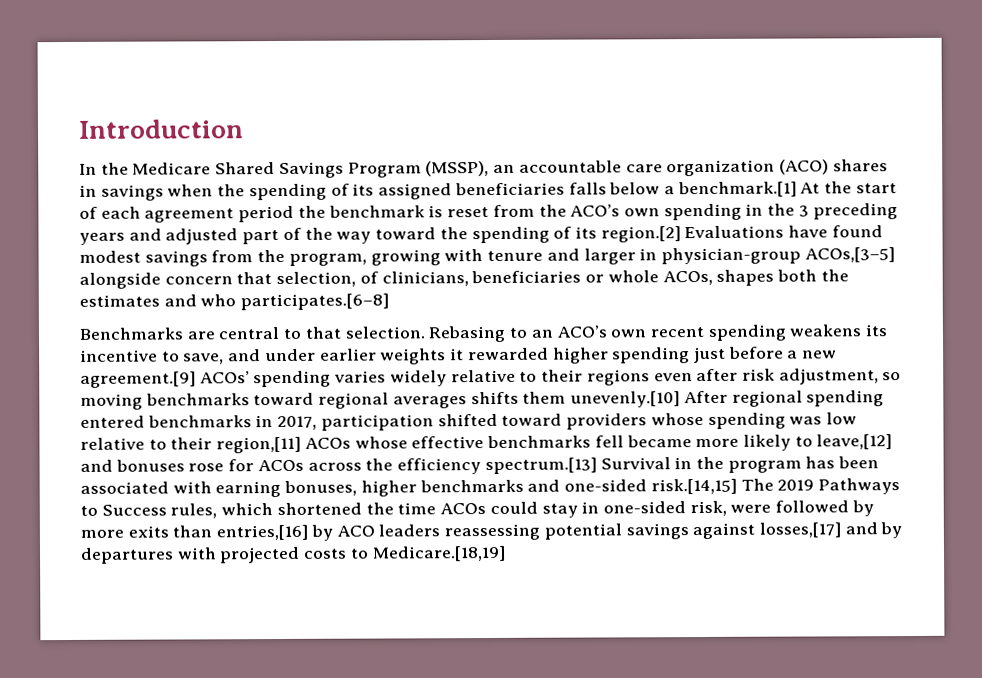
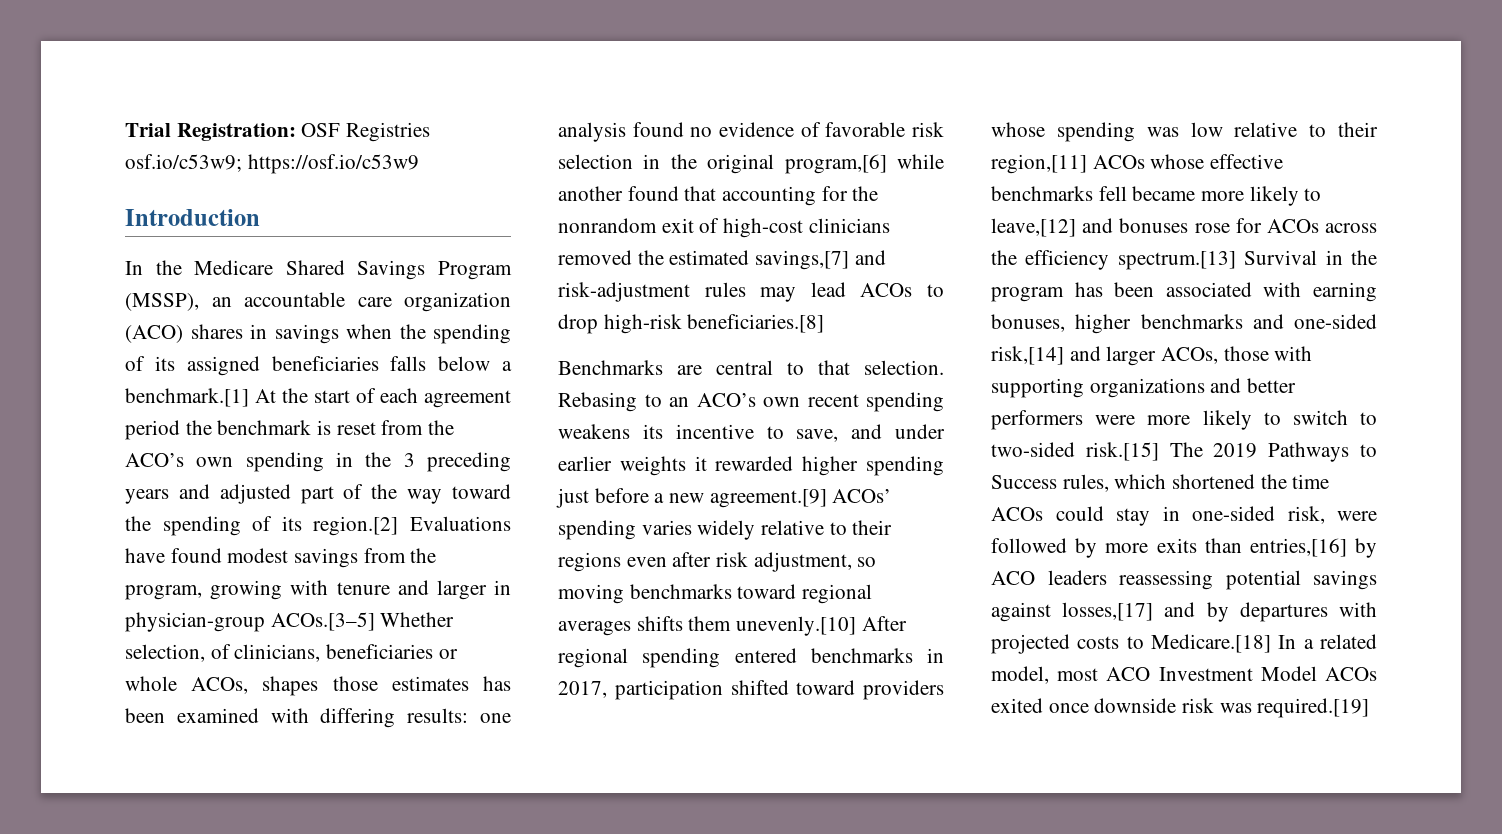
(78, 129) none -> [125,122,431,142] [125,154,419,174] Trial Registration: OSF Registries osf.io/c53w9; https://osf.io/c53w9 //
[804,247,895,263] [79,272,273,289] ACOs,[3–5] alongside concern that -> [270,612,455,631] ACOs.[3–5] Whether
[776,269,849,282] [79,293,390,311] both the estimates and who participates.[6–8] -> [332,676,511,691] [125,708,511,728] [558,122,944,142] [558,154,944,174] [558,186,879,206] [558,218,890,238] [558,250,886,270] [558,282,944,302] [558,314,825,334] those estimates has been examined with differing results: one analysis found no evidence of favorable risk selection in the original program,[6] while another found that accounting for the nonrandom exit of high-cost clinicians removed the estimated savings,[7] and risk-adjustment rules may lead ACOs to drop high-risk beneficiaries.[8]
[650,478,737,495] risk.[14,15] -> [991,346,1313,366] [991,378,1297,398] [991,410,1377,430] [991,442,1159,461] risk,[14] and larger ACOs, those with supporting organizations and better performers were more likely to switch to two-sided risk.[15]
[371,545,506,562] Medicare.[18,19] -> [1151,634,1377,653] [991,666,1377,684] [991,698,1370,718] Medicare.[18] In a related model, most ACO Investment Model ACOs exited once downside risk was required.[19]

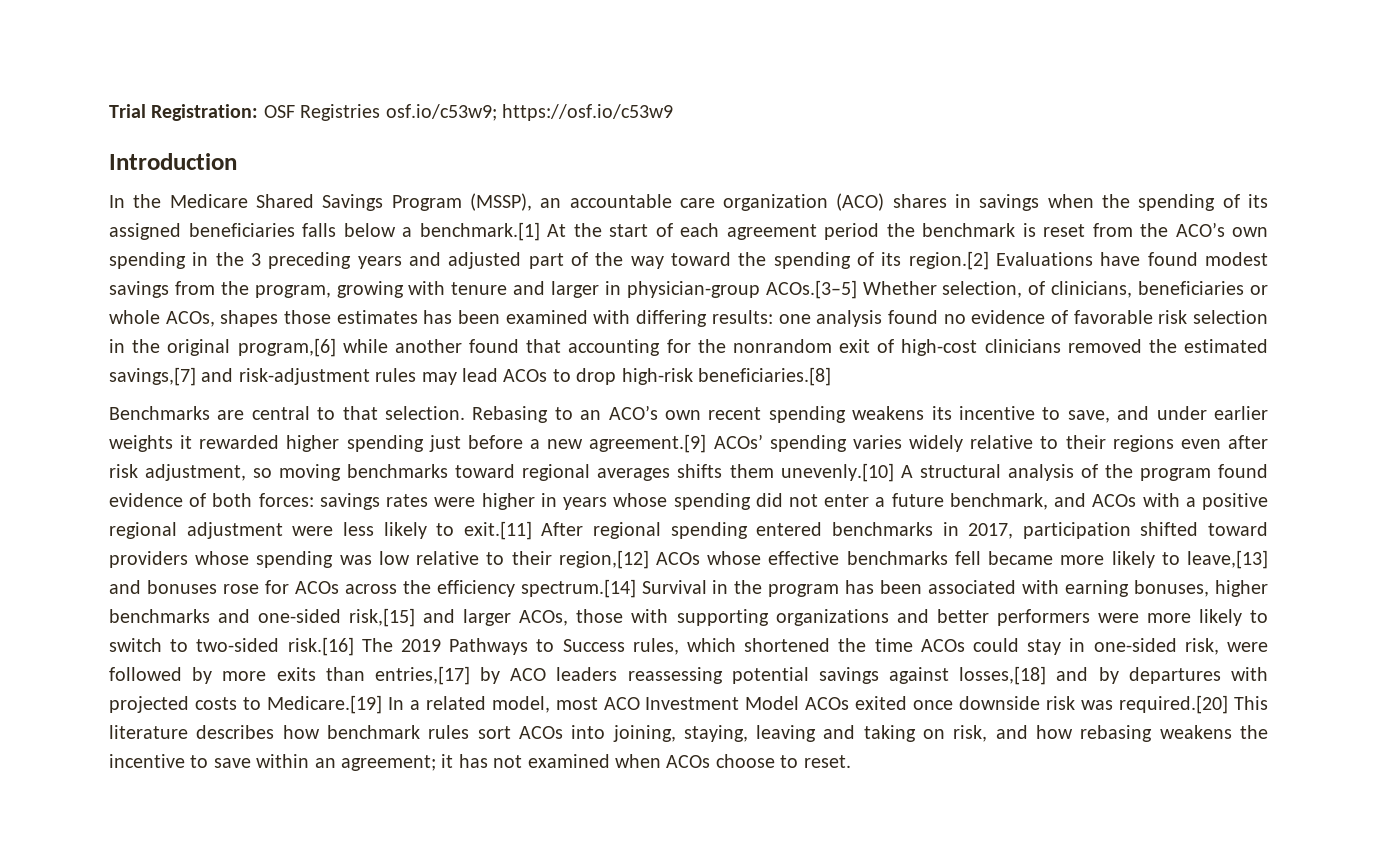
(857, 626) none -> [900,464,1268,481] [109,493,1269,510] [109,521,532,540] A structural analysis of the program found evidence of both forces: savings rates were higher in years whose spending did not enter a future benchmark, and ACOs with a positive regional adjustment were less likely to exit.[11]
[991,154,1087,174] region,[11] -> [558,550,649,569] region,[12]
[991,218,1076,237] leave,[12] -> [1186,550,1268,569] leave,[13]
[1117,251,1236,270] spectrum.[13] -> [520,579,636,598] spectrum.[14]
[991,346,1064,365] risk,[14] -> [349,608,416,627] risk,[15]
[1085,442,1159,461] risk.[15] -> [287,637,354,656] risk.[16]
[1249,538,1347,557] entries,[16] -> [374,666,470,685] entries,[17]
[1062,602,1154,621] losses,[17] -> [959,666,1047,685] losses,[18]
[1151,634,1271,653] Medicare.[18] -> [266,695,382,714] Medicare.[19]
[1257,698,1370,718] required.[19] -> [1119,695,1268,714] [109,725,1268,742] [109,754,851,771] required.[20] This literature describes how benchmark rules sort ACOs into joining, staying, leaving and taking on risk, and how rebasing weakens the incentive to save within an agreement; it has not examined when ACOs choose to reset.

